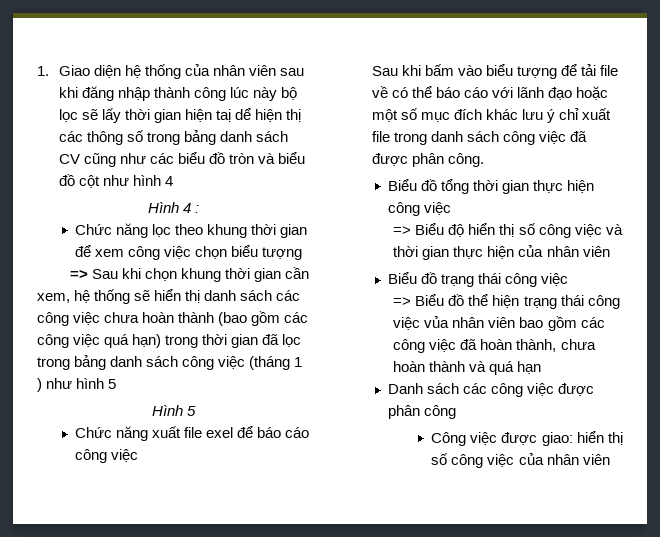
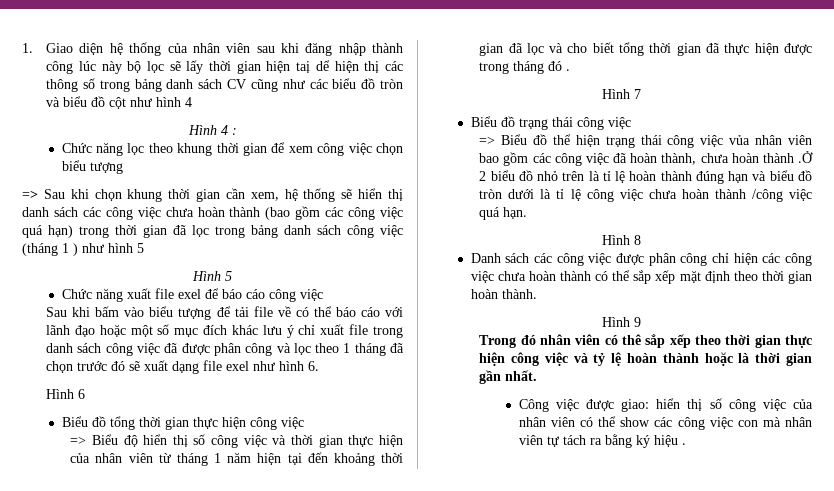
[447,153,484,167] công. -> [245,343,405,356] [46,360,320,374] [46,389,86,399] công và lọc theo 1 tháng đã chọn trước đó sẽ xuất dạng file exel như hình 6. // Hình 6
(610, 251) none -> [158,452,404,466] [479,42,812,56] [479,61,571,74] [602,89,641,99] từ tháng 1 năm hiện tại đến khoảng thời gian đã lọc và cho biết tổng thời gian đã thực hiện được trong tháng đó . // Hình 7
[469,361,542,375] và quá hạn -> [798,151,814,163] [479,170,813,184] [479,189,812,202] [479,207,528,220] [602,235,641,245] .Ở 2 biểu đồ nhỏ trên là tỉ lệ hoàn thành đúng hạn và biểu đồ tròn dưới là tỉ lệ công việc chưa hoàn thành /công việc quá hạn. // Hình 8
(457, 412) none -> [711,253,812,266] [470,270,812,284] [470,289,537,299] [602,317,641,327] [479,334,812,348] [479,352,812,366] [479,370,538,384] chỉ hiện các công việc chưa hoàn thành có thể sắp xếp mặt định theo thời gian hoàn thành. // Hình 9 // Trong đó nhân viên có thê sắp xếp theo thời gian thực hiện công việc và tỷ lệ hoàn thành hoặc là thời gian gần nhất.
(610, 459) none -> [580,416,813,430] [518,434,686,448] có thể show các công việc con mà nhân viên tự tách ra bằng ký hiệu .

